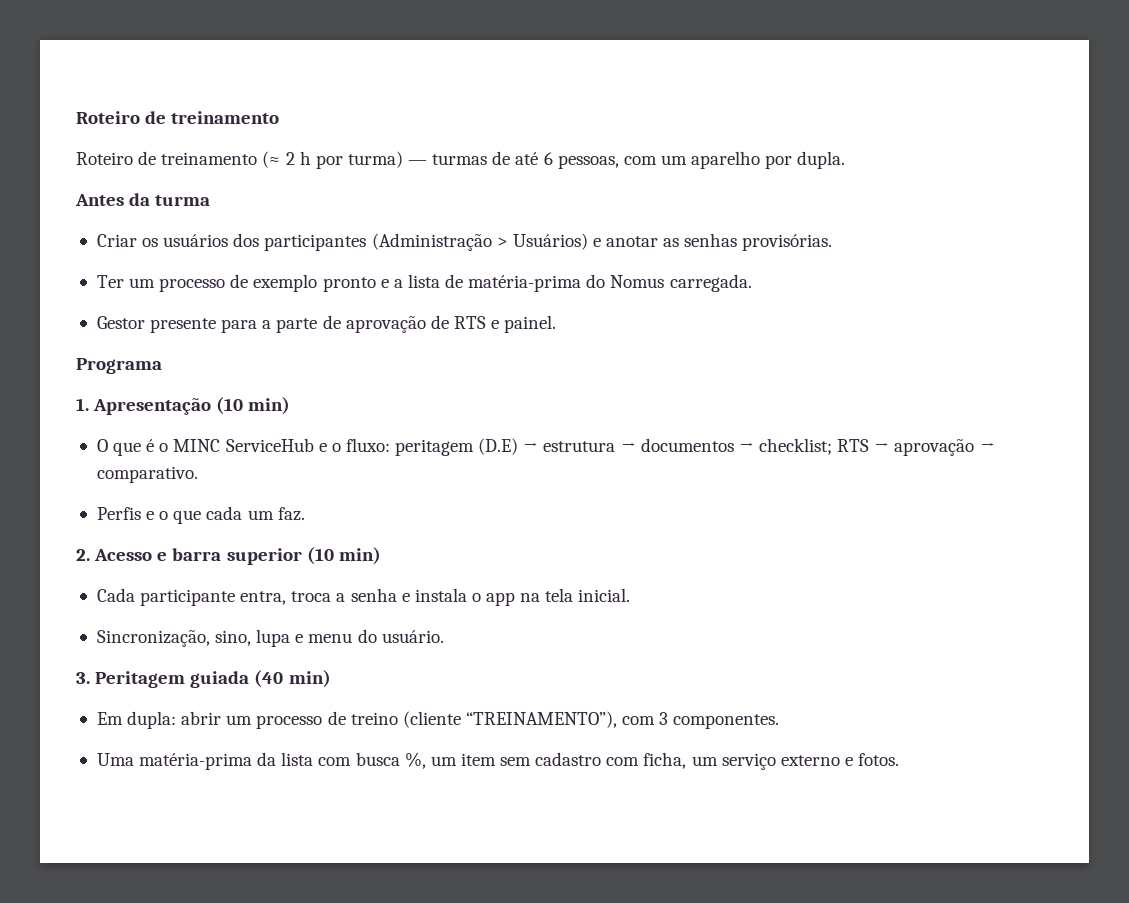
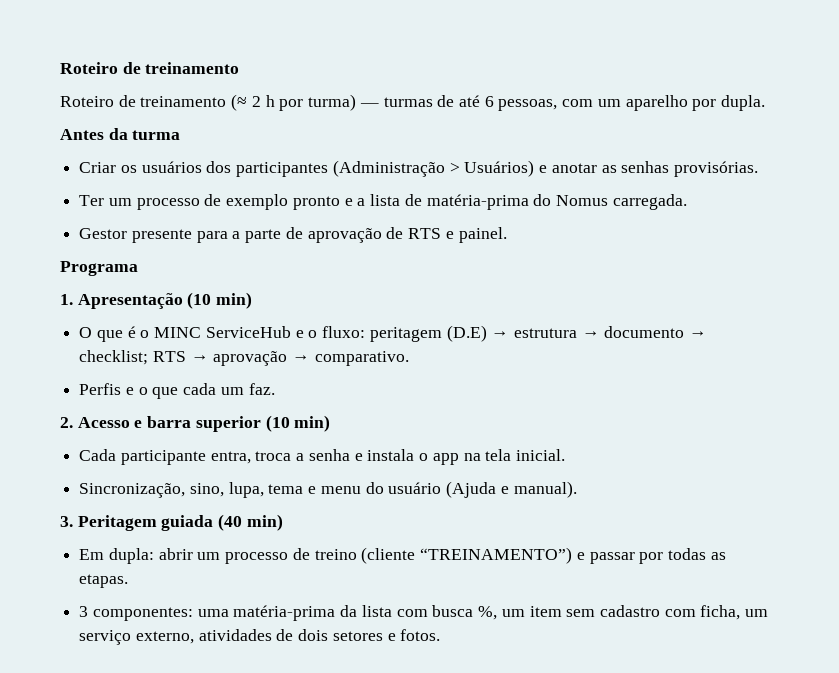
[640,438,734,452] documentos -> [604,326,685,338] documento
[256,629,291,647] lupa -> [228,482,304,498] lupa, tema
[381,630,444,643] usuário. -> [388,481,577,498] usuário (Ajuda e manual).
[465,711,780,729] [96,753,134,766] “TREINAMENTO”), com 3 componentes. // Uma -> [420,547,726,564] [79,574,129,588] [79,606,229,621] “TREINAMENTO”) e passar por todas as etapas. // 3 componentes: uma
[780,755,840,766] externo -> [135,629,383,644] externo, atividades de dois setores

